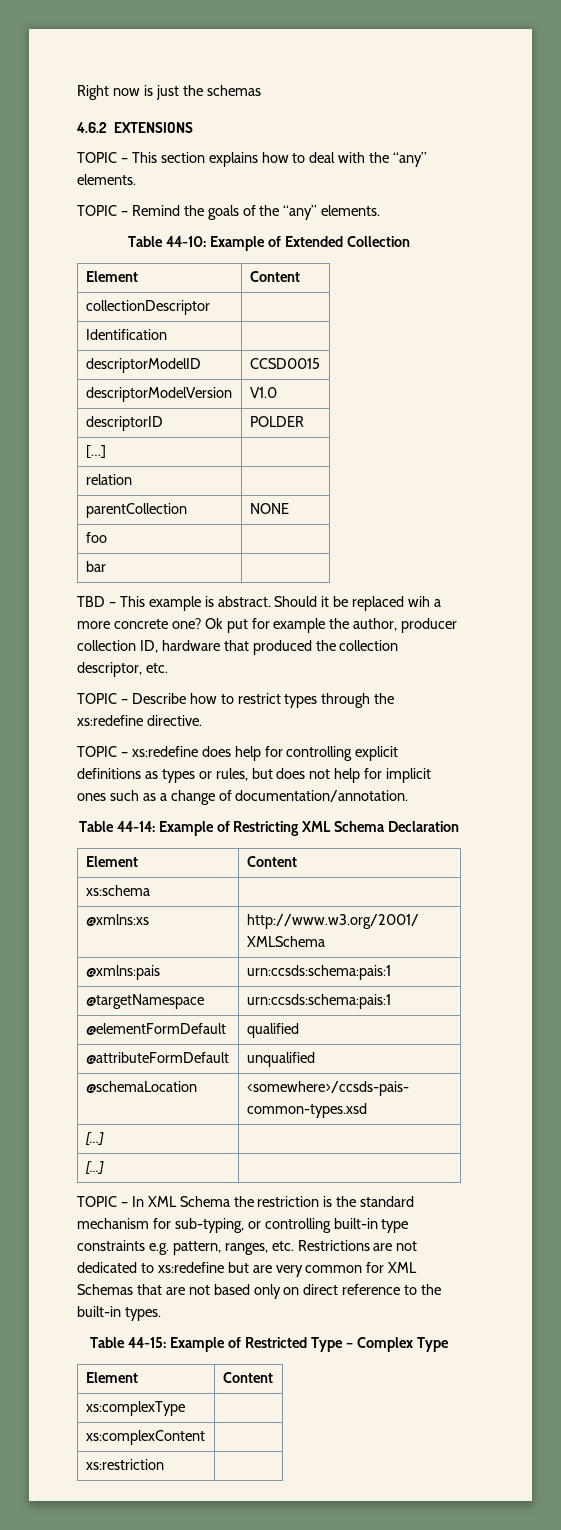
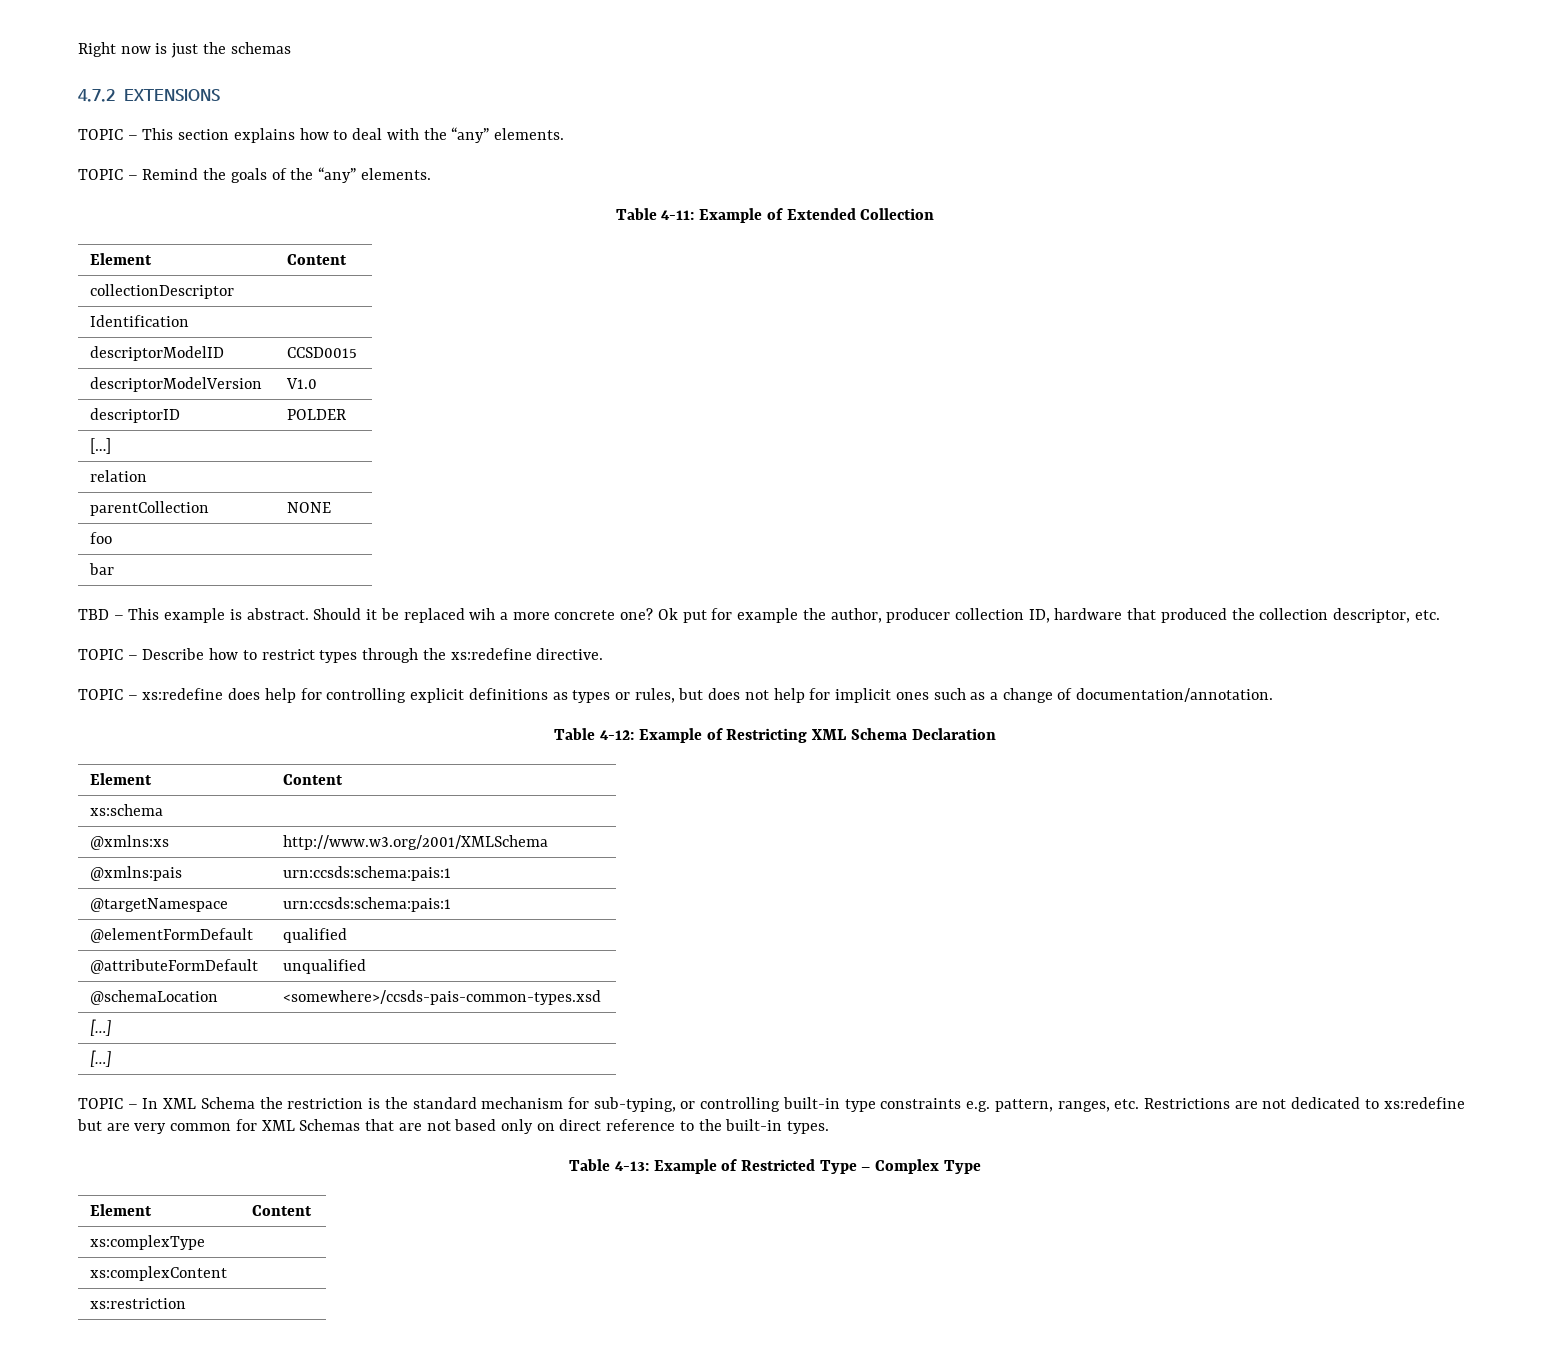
[76,122,107,133] 4.6.2 -> [78,89,115,102] 4.7.2
[166,236,207,247] 44-10: -> [661,210,695,220] 4-11:
[116,821,155,832] 44-14: -> [600,730,635,740] 4-12:
[128,1337,167,1348] 44-15: -> [614,1161,649,1171] 4-13:

